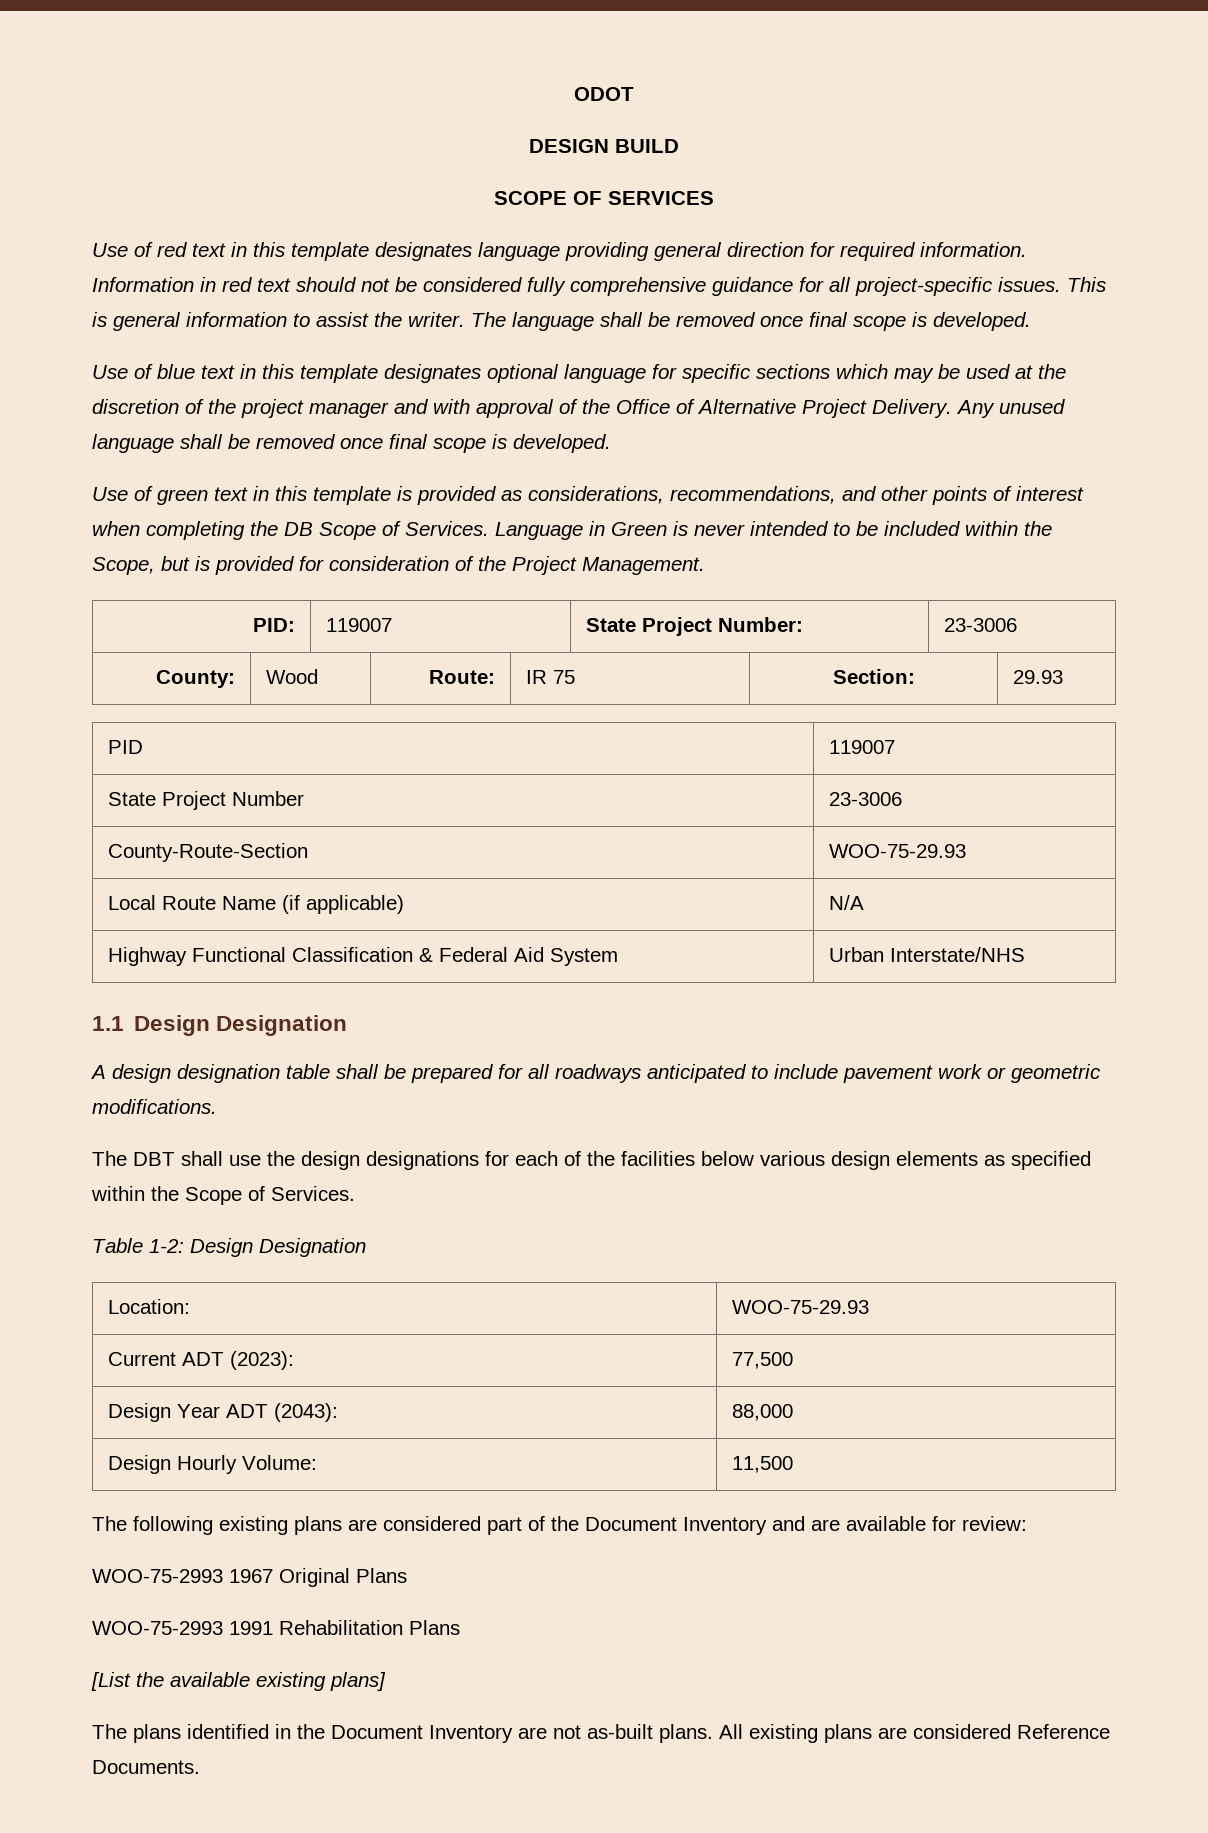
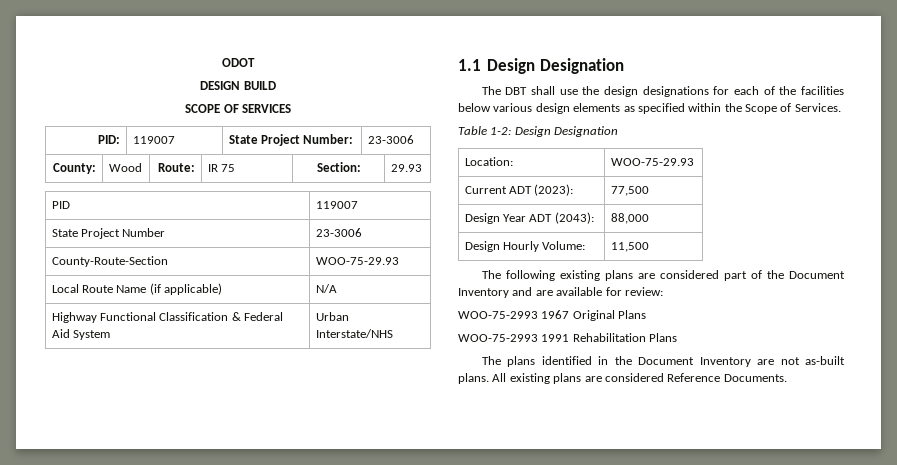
[92,242,1027,261] [92,277,1106,296] [92,312,1031,331] [92,364,1066,383] [92,399,1065,418] [92,434,611,453] [92,486,1084,505] [92,521,1052,540] [92,556,705,575] // Use of red text in this template designates language providing general direction for required information. Information in red text should not be considered fully comprehensive guidance for all project-specific issues. This is general information to assist the writer. The language shall be removed once final scope is developed. // Use of blue text in this template designates optional language for specific sections which may be used at the discretion of the project manager and with approval of the Office of Alternative Project Delivery. Any unused language shall be removed once final scope is developed. // Use of green text in this template is provided as considerations, recommendations, and other points of interest when completing the DB Scope of Services. Language in Green is never intended to be included within the Scope, but is provided for consideration of the Project Management. -> (291, 108) none
[90,1064,1101,1083] [92,1099,217,1114] // A design designation table shall be prepared for all roadways anticipated to include pavement work or geometric modifications. -> (624, 66) none
[91,1672,386,1691] // [List the available existing plans] -> (678, 337) none

